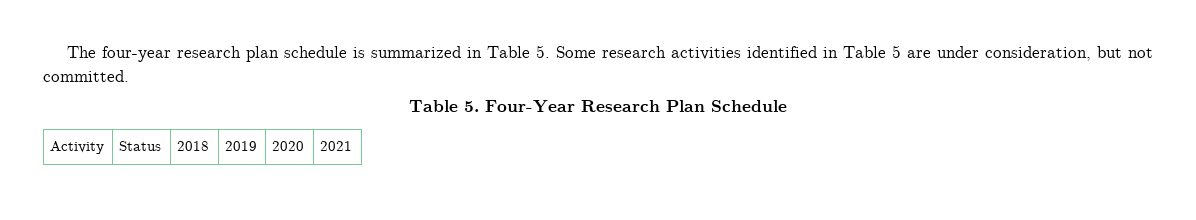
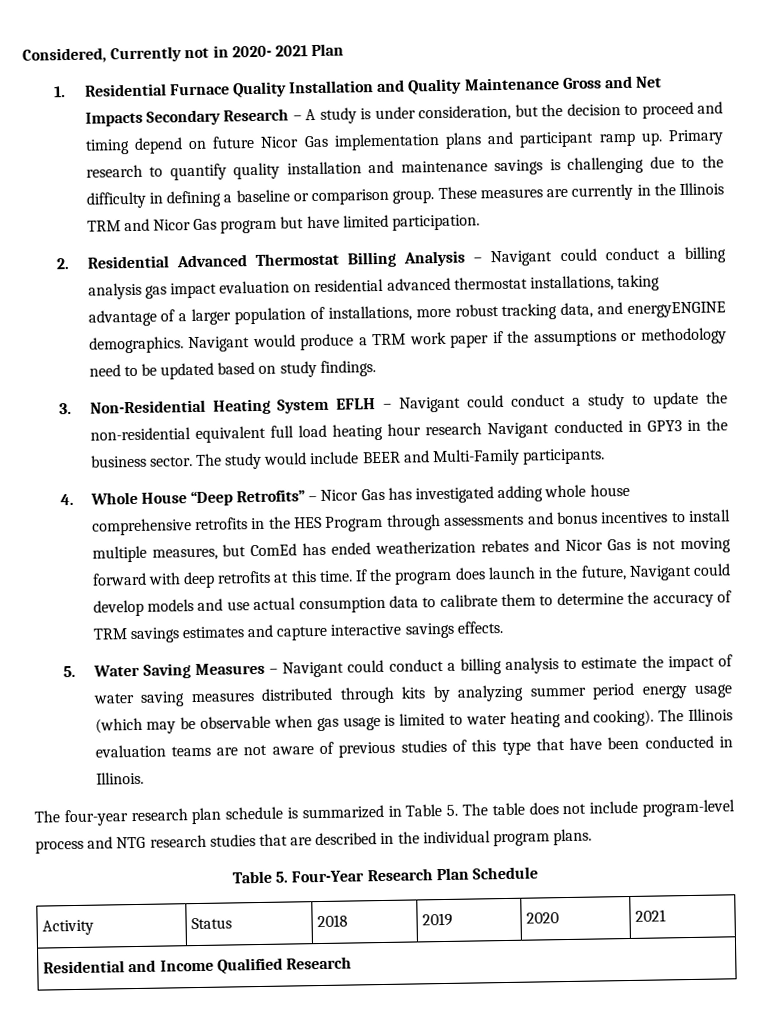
(66, 52) none -> [22,43,345,64] [53,75,663,98] [84,101,723,127] [84,129,724,155] [85,155,724,181] [85,182,724,209] [86,214,481,234] [55,246,726,270] [87,274,661,300] [87,301,727,327] [88,327,727,354] [88,360,376,380] [58,391,729,415] [89,418,729,443] [90,448,606,470] [59,483,630,507] [91,509,732,536] [91,537,731,563] [91,563,731,589] [92,590,732,617] [92,621,503,644] [62,654,733,679] [92,682,733,707] [94,708,733,734] [94,735,733,758] [95,771,144,785] Considered, Currently not in 2020- 2021 Plan // 1. Residential Furnace Quality Installation and Quality Maintenance Gross and Net Impacts Secondary Research – A study is under consideration, but the decision to proceed and timing depend on future Nicor Gas implementation plans and participant ramp up. Primary research to quantify quality installation and maintenance savings is challenging due to the difficulty in defining a baseline or comparison group. These measures are currently in the Illinois TRM and Nicor Gas program but have limited participation. // 2. Residential Advanced Thermostat Billing Analysis – Navigant could conduct a billing analysis gas impact evaluation on residential advanced thermostat installations, taking advantage of a larger population of installations, more robust tracking data, and energyENGINE demographics. Navigant would produce a TRM work paper if the assumptions or methodology need to be updated based on study findings. // 3. Non-Residential Heating System EFLH – Navigant could conduct a study to update the non-residential equivalent full load heating hour research Navigant conducted in GPY3 in the business sector. The study would include BEER and Multi-Family participants. // 4. Whole House “Deep Retrofits” – Nicor Gas has investigated adding whole house comprehensive retrofits in the HES Program through assessments and bonus incentives to install multiple measures, but ComEd has ended weatherization rebates and Nicor Gas is not moving forward with deep retrofits at this time. If the program does launch in the future, Navigant could develop models and use actual consumption data to calibrate them to determine the accuracy of TRM savings estimates and capture interactive savings effects. // 5. Water Saving Measures – Navigant could conduct a billing analysis to estimate the impact of water saving measures distributed through kits by analyzing summer period energy usage (which may be observable when gas usage is limited to water heating and cooking). The Illinois evaluation teams are not aware of previous studies of this type that have been conducted in Illinois. //
[555,45,1153,61] [43,70,129,82] Some research activities identified in Table 5 are under consideration, but not committed. -> [462,799,735,817] [35,828,593,854] The table does not include program-level process and NTG research studies that are described in the individual program plans.
(353, 146) none -> [43,956,353,974] // Residential and Income Qualified Research

